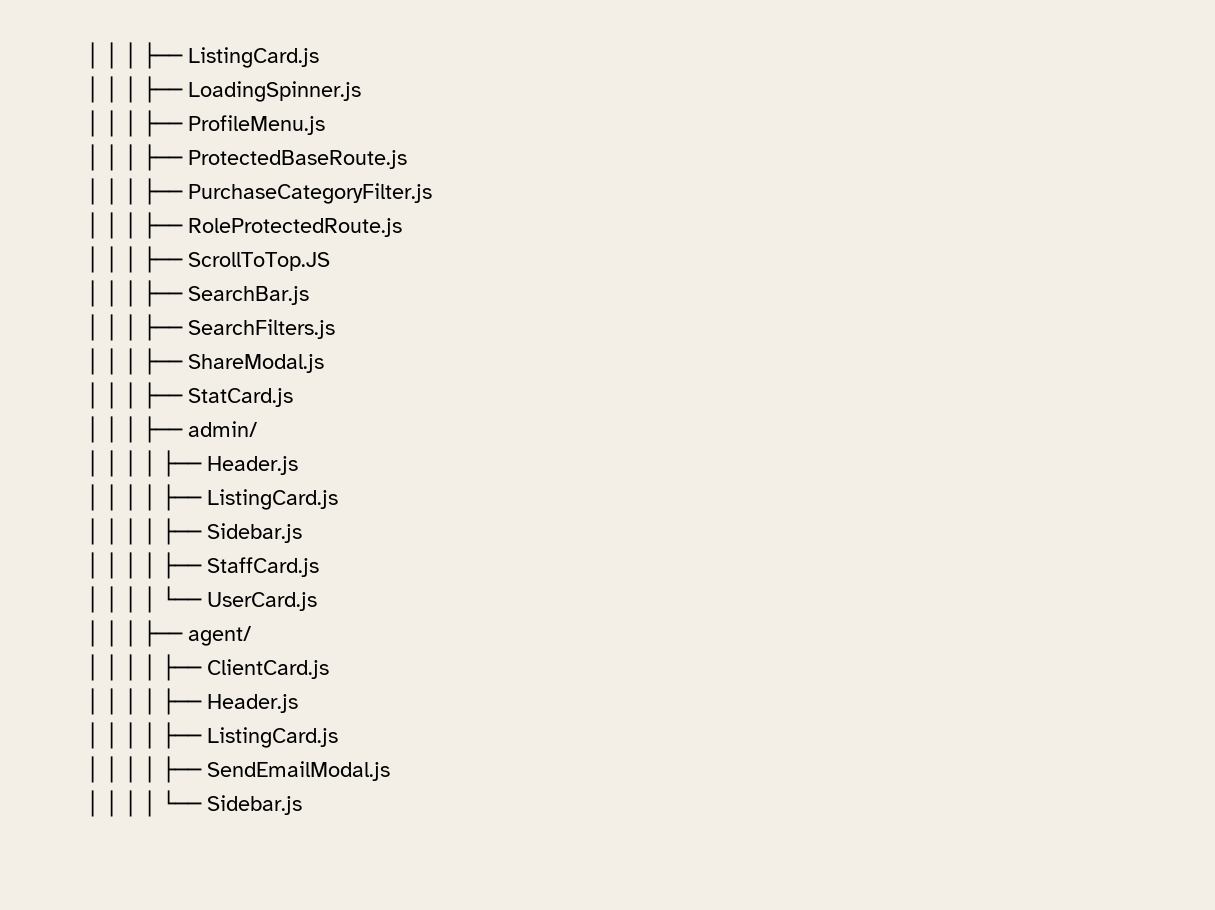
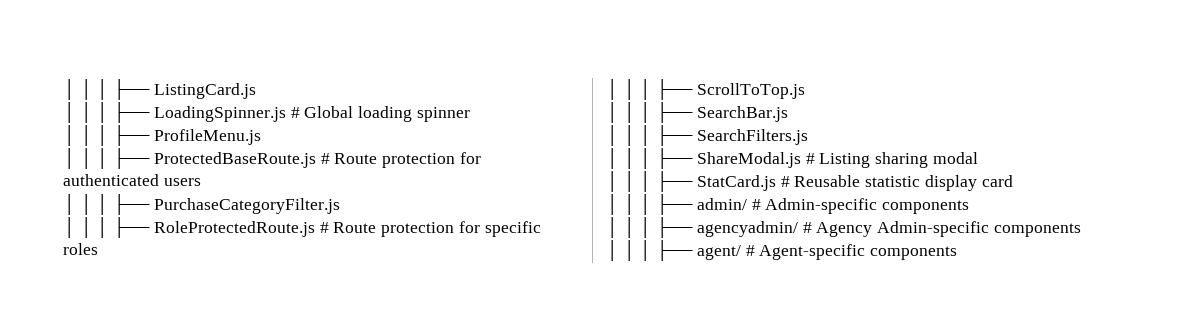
(361, 91) none -> [290,106,470,122] # Global loading spinner
(407, 159) none -> [320,152,481,168] [63,174,201,186] # Route protection for authenticated users
[86,246,330,273] // │ │ │ ├── ScrollToTop.JS -> [319,221,541,237] [63,243,98,255] [606,79,805,100] # Route protection for specific roles // │ │ │ ├── ScrollToTop.js
(324, 363) none -> [805,152,978,168] # Listing sharing modal
(293, 397) none -> [780,175,1013,191] # Reusable statistic display card
[86,450,298,477] [86,484,338,511] [86,518,302,545] [86,552,319,579] [86,586,317,613] // │ │ │ │ ├── Header.js // │ │ │ │ ├── ListingCard.js // │ │ │ │ ├── Sidebar.js // │ │ │ │ ├── StaffCard.js // │ │ │ │ └── UserCard.js -> [751,198,970,214] [606,217,1081,238] # Admin-specific components // │ │ │ ├── agencyadmin/ # Agency Admin-specific components
[86,654,329,681] [86,688,298,715] [86,722,338,749] [86,756,390,783] [86,790,302,817] // │ │ │ │ ├── ClientCard.js // │ │ │ │ ├── Header.js // │ │ │ │ ├── ListingCard.js // │ │ │ │ ├── SendEmailModal.js // │ │ │ │ └── Sidebar.js -> [745,244,958,260] # Agent-specific components

